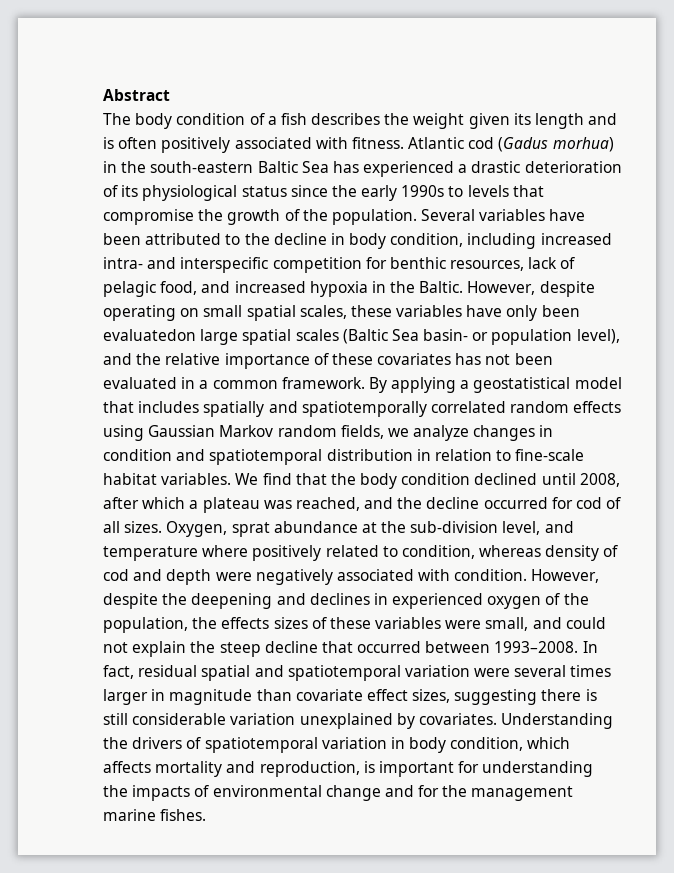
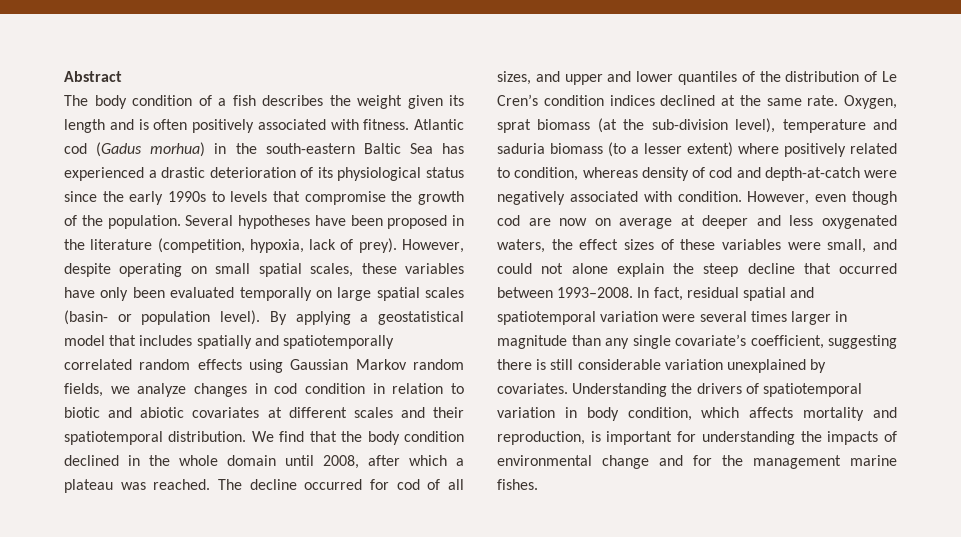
[479,209,546,221] variables -> [238,215,310,229] hypotheses
[145,233,612,249] [103,257,576,273] [103,281,464,297] attributed to the decline in body condition, including increased intra- and interspecific competition for benthic resources, lack of pelagic food, and increased hypoxia in the Baltic. -> [387,215,464,229] [64,238,397,253] proposed in the literature (competition, hypoxia, lack of prey).
[103,329,620,345] [103,353,553,369] [103,377,365,389] evaluatedon large spatial scales (Baltic Sea basin- or population level), and the relative importance of these covariates has not been evaluated in a common framework. -> [170,287,464,301] [64,310,261,325] evaluated temporally on large spatial scales (basin- or population level).
[103,449,585,465] [103,473,232,485] condition and spatiotemporal distribution in relation to fine-scale habitat variables. -> [274,383,464,394] [64,407,464,418] [64,431,247,445] cod condition in relation to biotic and abiotic covariates at different scales and their spatiotemporal distribution.
(538, 479) none -> [128,455,276,466] in the whole domain
[295,497,423,511] reached, and the -> [153,479,242,490] reached. The
[124,521,574,537] [103,546,198,561] sizes. Oxygen, sprat abundance at the sub-division level, and temperature -> [497,71,897,85] [497,94,897,109] [497,118,897,133] [497,142,733,157] sizes, and upper and lower quantiles of the distribution of Le Cren’s condition indices declined at the same rate. Oxygen, sprat biomass (at the sub-division level), temperature and saduria biomass (to a lesser extent)
[166,569,212,585] depth -> [764,167,860,181] depth-at-catch
[103,593,589,609] [103,617,270,633] despite the deepening and declines in experienced oxygen of the population, the effects -> [815,191,897,205] [497,215,897,229] [497,239,619,253] even though cod are now on average at deeper and less oxygenated waters, the effect
(128, 647) none -> [571,263,608,274] alone
[295,689,451,703] covariate effect sizes, -> [605,334,824,349] any single covariate’s coefficient,

